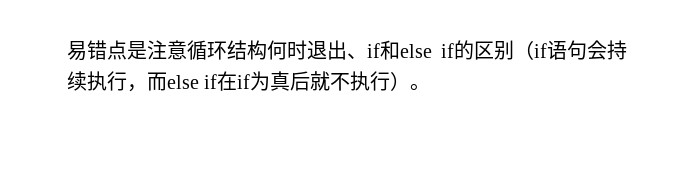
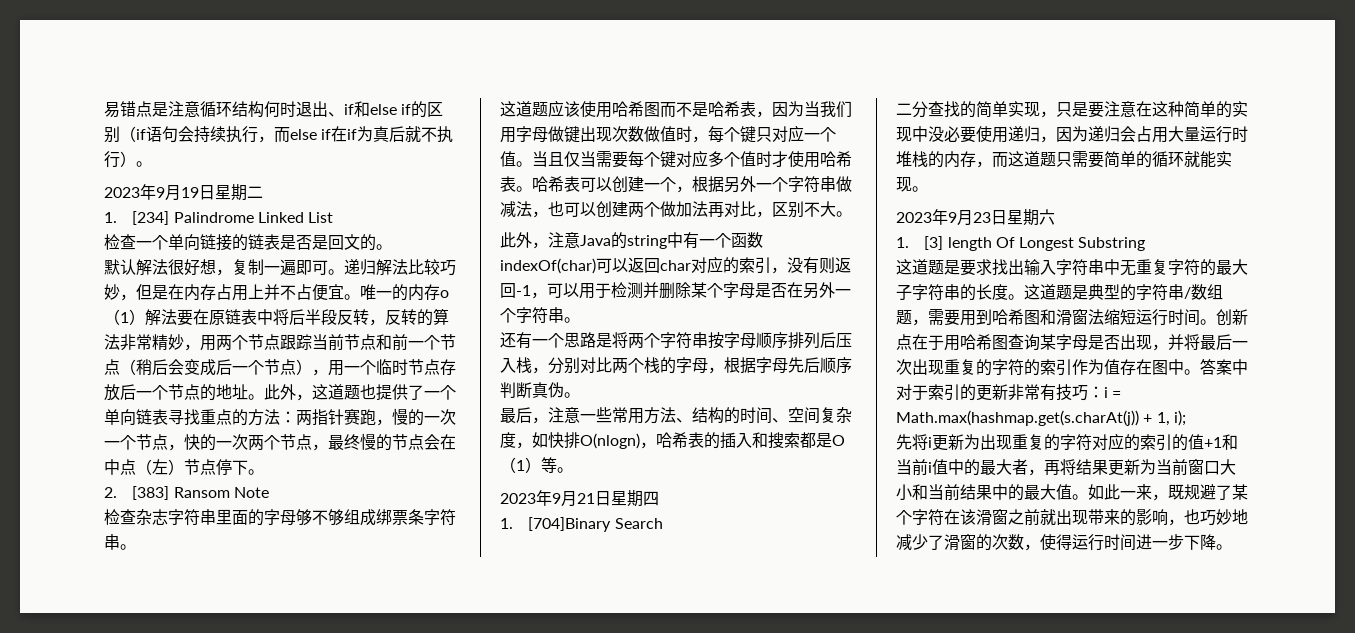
(431, 87) none -> [104,184,263,201] [104,211,334,225] [104,234,392,251] [104,259,456,276] [104,284,449,301] [104,308,449,326] [104,334,456,351] [104,359,456,376] [104,384,456,401] [104,408,456,426] [104,433,456,451] [104,459,264,475] [104,486,269,500] [104,509,456,526] [104,534,136,550] [500,100,852,118] [500,125,836,143] [500,150,852,168] [500,176,852,193] [500,201,852,218] [500,232,763,249] [500,256,851,274] [500,282,851,299] [500,307,580,324] [500,332,852,349] [500,357,852,374] [500,382,580,398] [500,407,852,424] [500,432,845,449] [500,457,573,473] [500,490,659,507] [500,517,663,532] [896,101,1248,118] [896,126,1248,143] [896,151,1232,168] [896,177,928,192] [896,209,1055,226] [896,236,1146,251] [896,259,1248,276] [896,284,1223,301] [896,309,1248,326] [896,334,1248,351] [896,359,1248,376] [896,384,1122,401] [896,410,1186,426] [896,433,1238,451] [896,459,1236,476] [896,484,1248,501] [896,509,1248,526] [896,534,1232,551] // 2023年9月19日星期二 // 1. [234] Palindrome Linked List // 检查一个单向链接的链表是否是回文的。 // 默认解法很好想，复制一遍即可。递归解法比较巧妙，但是在内存占用上并不占便宜。唯一的内存o（1）解法要在原链表中将后半段反转，反转的算法非常精妙，用两个节点跟踪当前节点和前一个节点（稍后会变成后一个节点），用一个临时节点存放后一个节点的地址。此外，这道题也提供了一个单向链表寻找重点的方法：两指针赛跑，慢的一次一个节点，快的一次两个节点，最终慢的节点会在中点（左）节点停下。 // 2. [383] Ransom Note // 检查杂志字符串里面的字母够不够组成绑票条字符串。 // 这道题应该使用哈希图而不是哈希表，因为当我们用字母做键出现次数做值时，每个键只对应一个值。当且仅当需要每个键对应多个值时才使用哈希表。哈希表可以创建一个，根据另外一个字符串做减法，也可以创建两个做加法再对比，区别不大。 // 此外，注意Java的string中有一个函数indexOf(char)可以返回char对应的索引，没有则返回-1，可以用于检测并删除某个字母是否在另外一个字符串。 // 还有一个思路是将两个字符串按字母顺序排列后压入栈，分别对比两个栈的字母，根据字母先后顺序判断真伪。 // 最后，注意一些常用方法、结构的时间、空间复杂度，如快排O(nlogn)，哈希表的插入和搜索都是O（1）等。 // 2023年9月21日星期四 // 1. [704]Binary Search // 二分查找的简单实现，只是要注意在这种简单的实现中没必要使用递归，因为递归会占用大量运行时堆栈的内存，而这道题只需要简单的循环就能实现。 // 2023年9月23日星期六 // 1. [3] length Of Longest Substring // 这道题是要求找出输入字符串中无重复字符的最大子字符串的长度。这道题是典型的字符串/数组题，需要用到哈希图和滑窗法缩短运行时间。创新点在于用哈希图查询某字母是否出现，并将最后一次出现重复的字符的索引作为值存在图中。答案中对于索引的更新非常有技巧：i = Math.max(hashmap.get(s.charAt(j)) + 1, i); // 先将i更新为出现重复的字符对应的索引的值+1和当前i值中的最大者，再将结果更新为当前窗口大小和当前结果中的最大值。如此一来，既规避了某个字符在该滑窗之前就出现带来的影响，也巧妙地减少了滑窗的次数，使得运行时间进一步下降。

